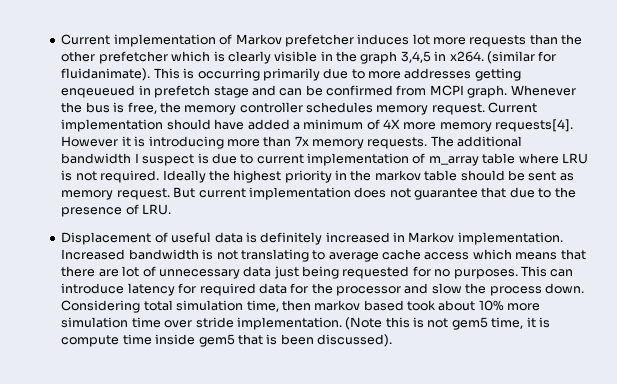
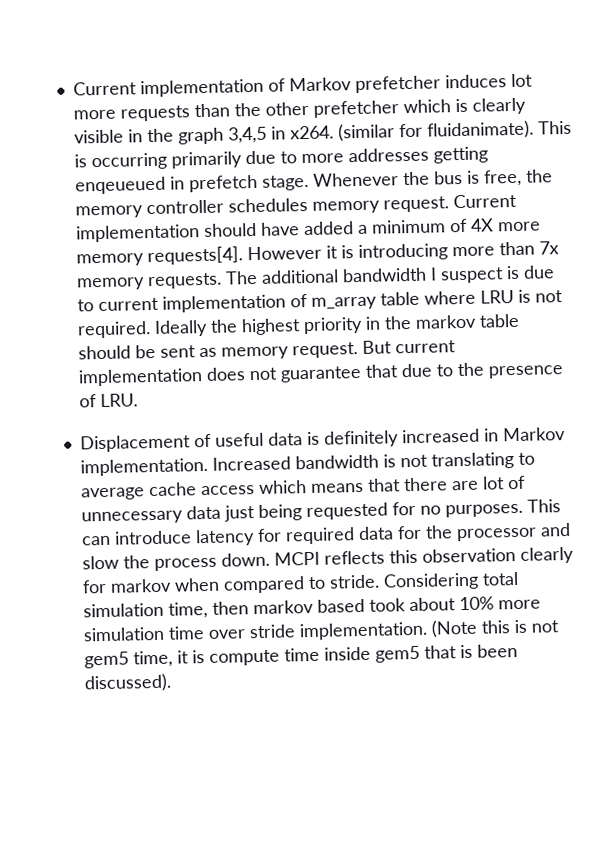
[213,85,508,98] stage and can be confirmed from MCPI graph. -> [262,174,310,191] stage.
(584, 288) none -> [274,546,575,566] [82,574,381,594] MCPI reflects this observation clearly for markov when compared to stride.

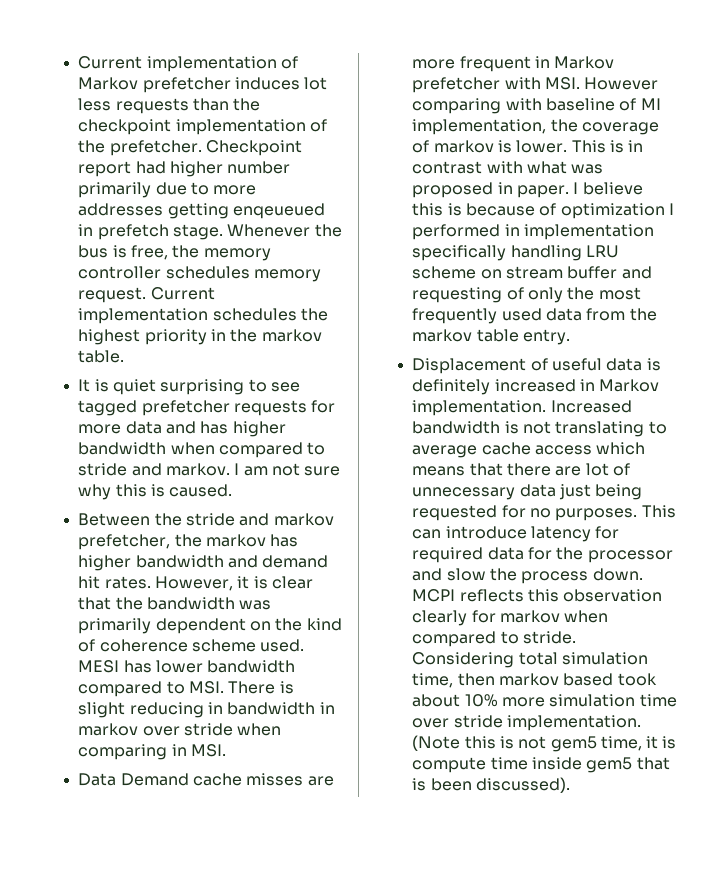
[73,109,117,120] more -> [78,98,112,111] less
[265,97,527,118] [74,120,573,145] [74,152,168,171] other prefetcher which is clearly visible in the graph 3,4,5 in x264. (similar for fluidanimate). This is occurring -> [78,119,327,135] [78,140,302,156] [78,161,291,177] checkpoint implementation of the prefetcher. Checkpoint report had higher number
[204,218,542,237] [76,241,560,267] [77,265,556,291] [77,289,564,313] [77,319,209,339] should have added a minimum of 4X more memory requests[4]. However it is introducing more than 7x memory requests. The additional bandwidth I suspect is due to current implementation of m_array table where LRU is not required. Ideally -> [212,308,297,321] schedules
[479,313,521,328] [78,340,457,360] [78,362,565,387] [79,393,139,408] table should be sent as memory request. But current implementation does not guarantee that due to the presence of LRU. -> [78,350,125,363] [78,379,300,395] [78,400,336,416] [78,421,286,437] [78,442,326,458] [78,463,341,476] [78,484,233,500] [78,513,334,526] [78,534,299,550] [78,555,329,571] [78,576,313,591] [78,597,272,610] [78,618,342,634] [78,639,305,652] [78,660,296,673] [78,681,294,697] [78,702,335,718] [78,723,282,736] [78,744,226,760] [78,773,334,786] [412,56,615,72] [412,77,659,93] [412,98,661,114] [412,119,659,135] [412,140,644,153] [412,161,604,174] [412,182,643,198] [412,203,674,219] [412,224,654,240] [412,245,619,261] [412,266,652,279] [412,287,641,303] [412,308,657,324] [412,329,570,345] table. // It is quiet surprising to see tagged prefetcher requests for more data and has higher bandwidth when compared to stride and markov. I am not sure why this is caused. // Between the stride and markov prefetcher, the markov has higher bandwidth and demand hit rates. However, it is clear that the bandwidth was primarily dependent on the kind of coherence scheme used. MESI has lower bandwidth compared to MSI. There is slight reducing in bandwidth in markov over stride when comparing in MSI. // Data Demand cache misses are more frequent in Markov prefetcher with MSI. However comparing with baseline of MI implementation, the coverage of markov is lower. This is in contrast with what was proposed in paper. I believe this is because of optimization I performed in implementation specifically handling LRU scheme on stream buffer and requesting of only the most frequently used data from the markov table entry.

